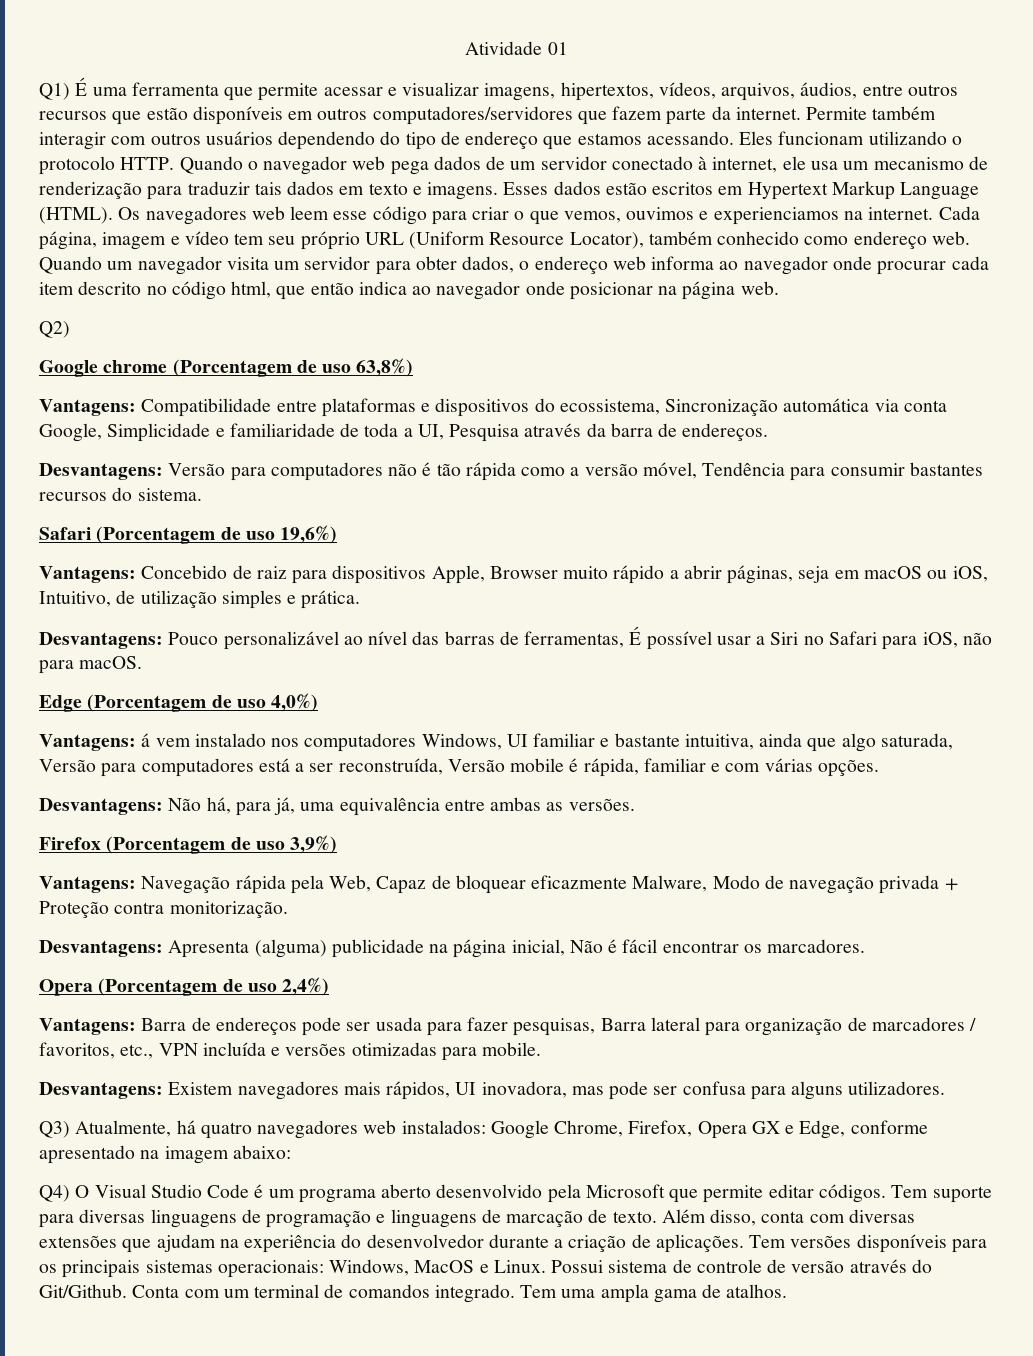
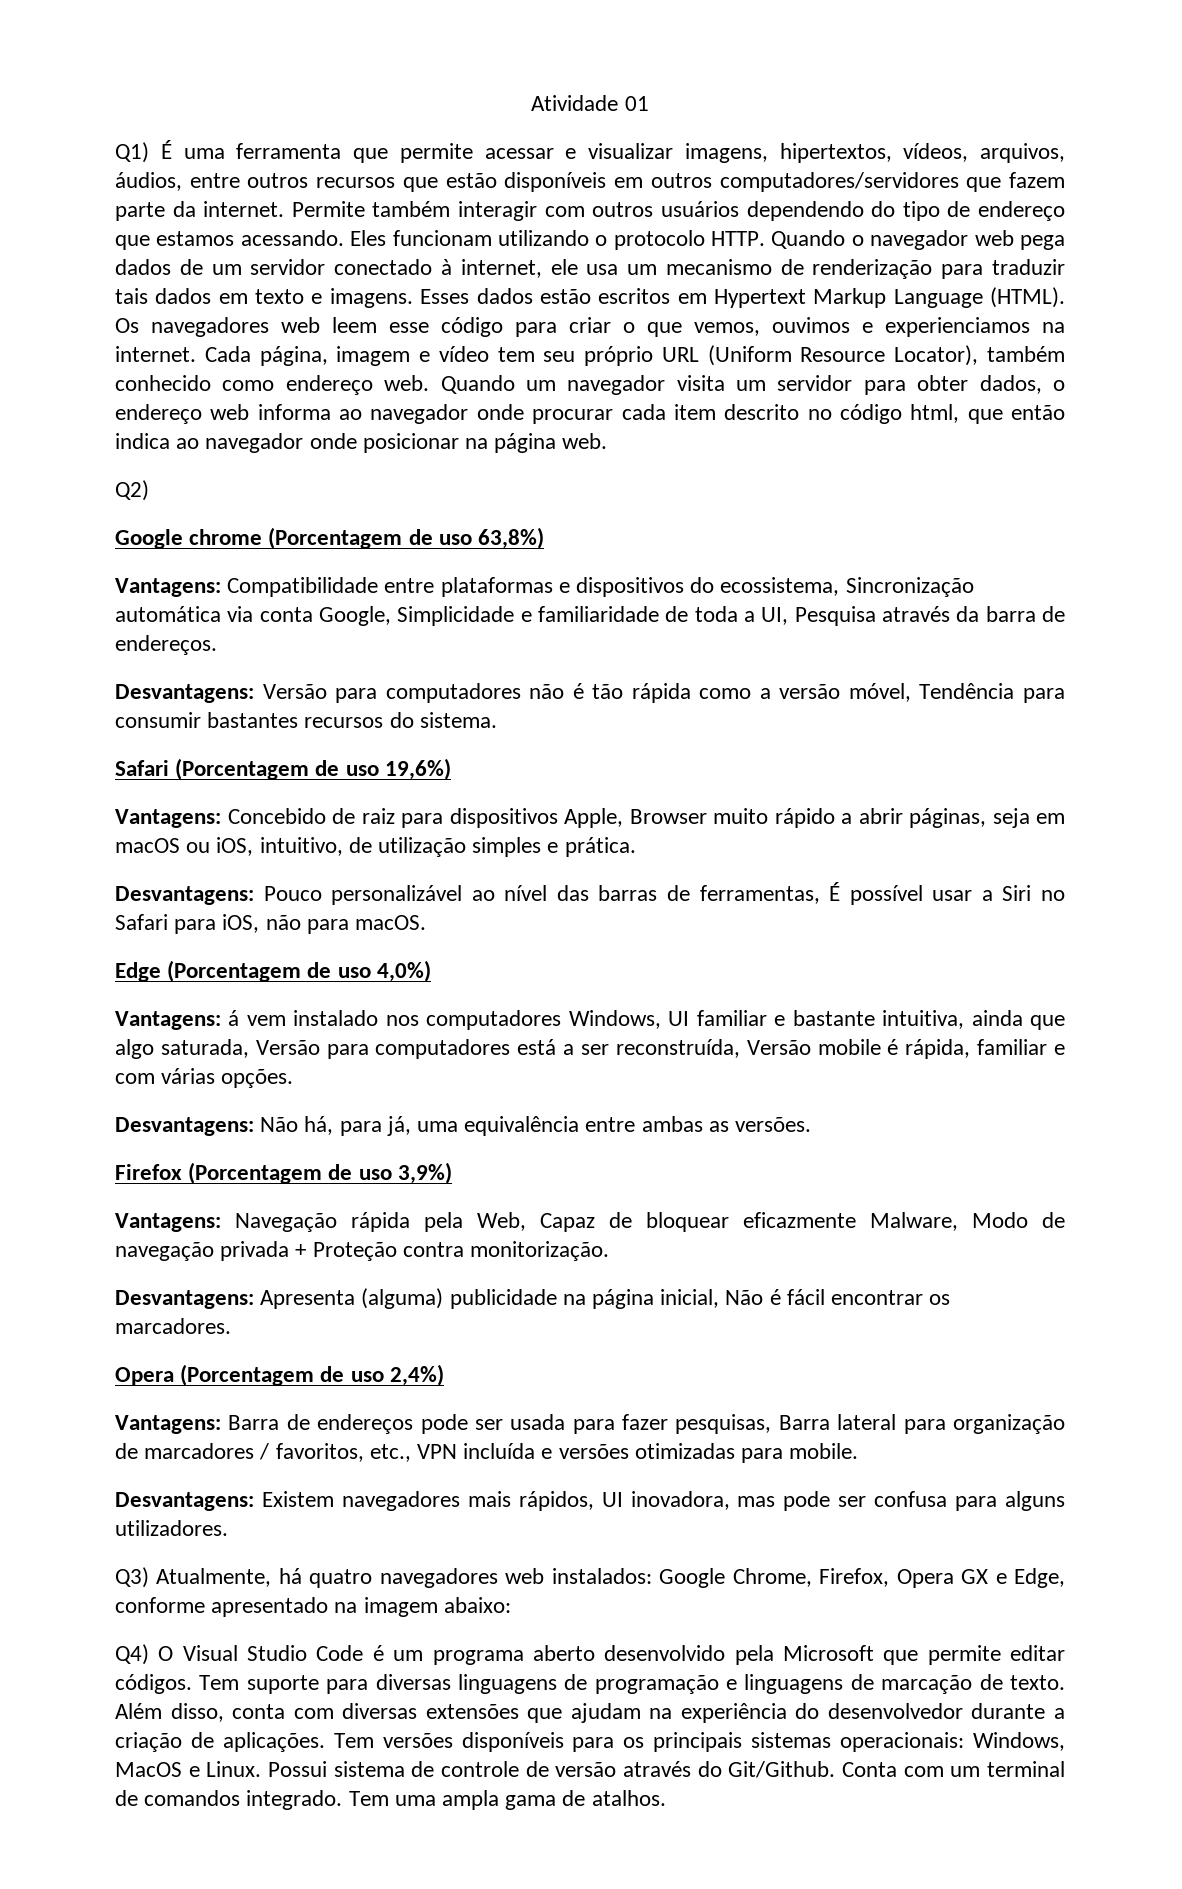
[39,591,111,607] Intuitivo, -> [259,837,343,856] intuitivo,

